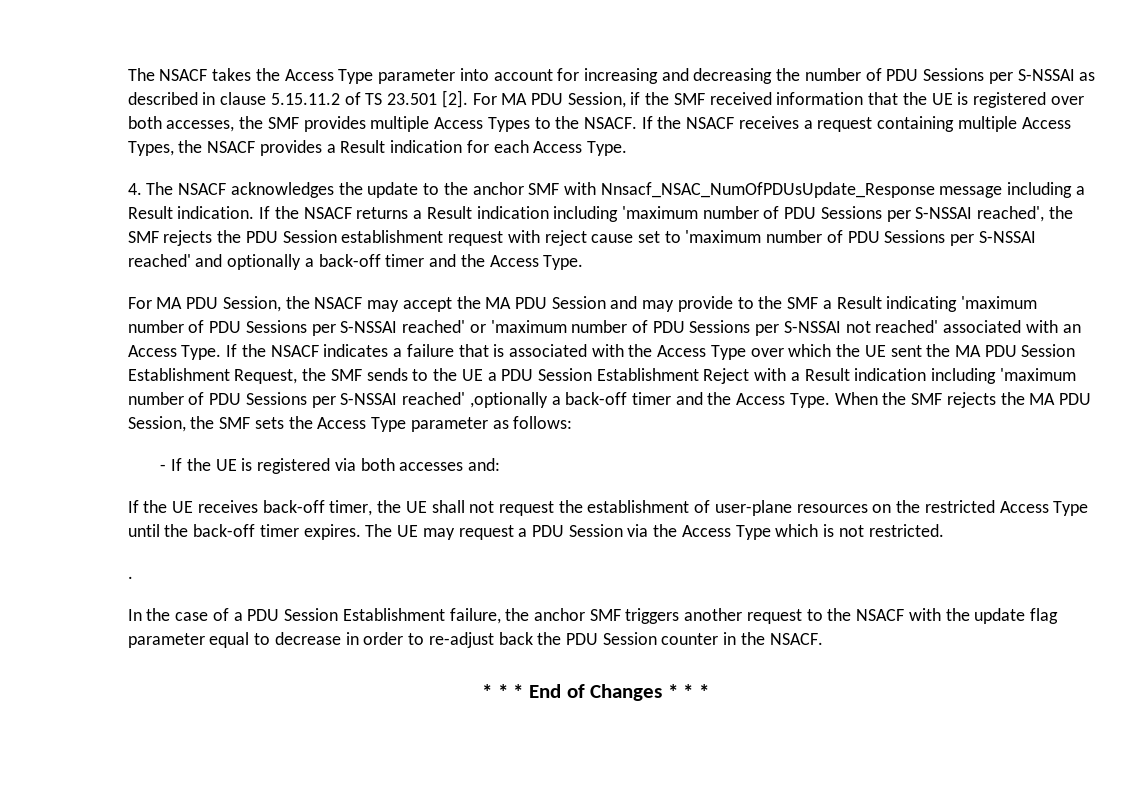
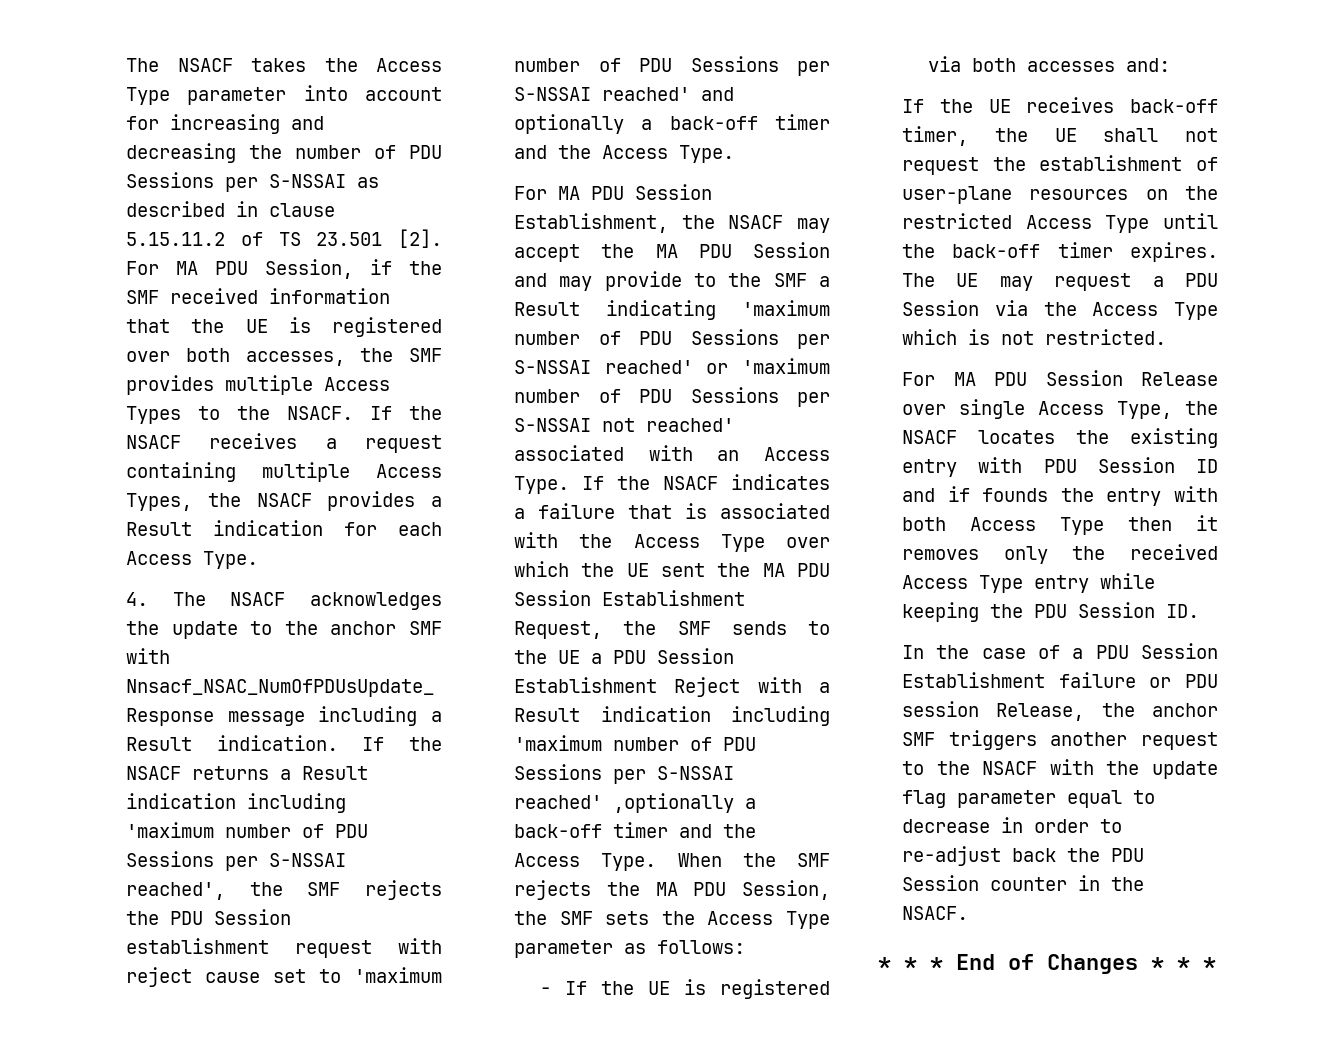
[222,296,281,312] Session, -> [635,184,713,200] [514,213,669,233] Session Establishment,
[127,576,133,579] . -> [902,370,1218,386] [902,399,1218,419] [902,428,1218,448] [902,457,1218,477] [902,486,1218,506] [902,515,1218,535] [902,544,1218,564] [902,573,1156,593] [902,602,1200,622] For MA PDU Session Release over single Access Type, the NSACF locates the existing entry with PDU Session ID and if founds the entry with both Access Type then it removes only the received Access Type entry while keeping the PDU Session ID.
[449,608,501,624] failure, -> [1058,672,1218,688] [902,701,1085,721] failure or PDU session Release,

